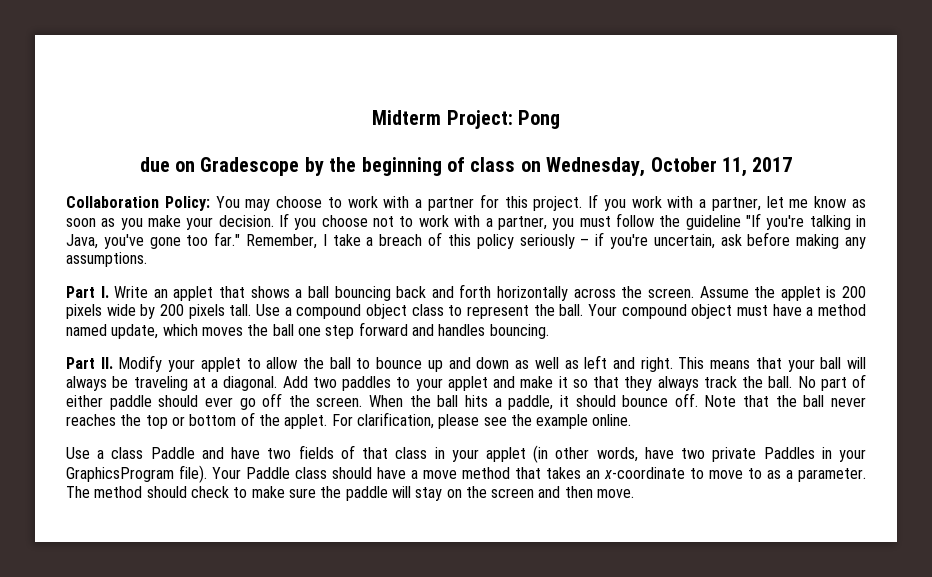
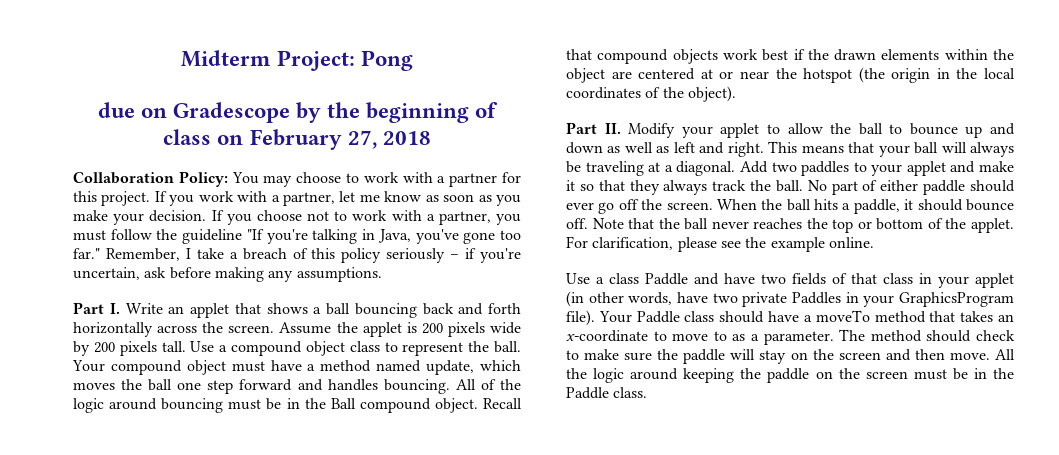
[546,157,793,177] Wednesday, October 11, 2017 -> [249,129,431,150] February 27, 2018
(549, 331) none -> [455,379,521,390] [73,398,522,413] [566,49,1015,64] [566,67,1015,83] [566,86,736,102] All of the logic around bouncing must be in the Ball compound object. Recall that compound objects work best if the drawn elements within the object are centered at or near the hotspot (the origin in the local coordinates of the object).
[423,470,457,479] move -> [815,310,870,322] moveTo
(635, 493) none -> [995,349,1015,360] [566,368,1014,383] [566,387,648,399] All the logic around keeping the paddle on the screen must be in the Paddle class.

